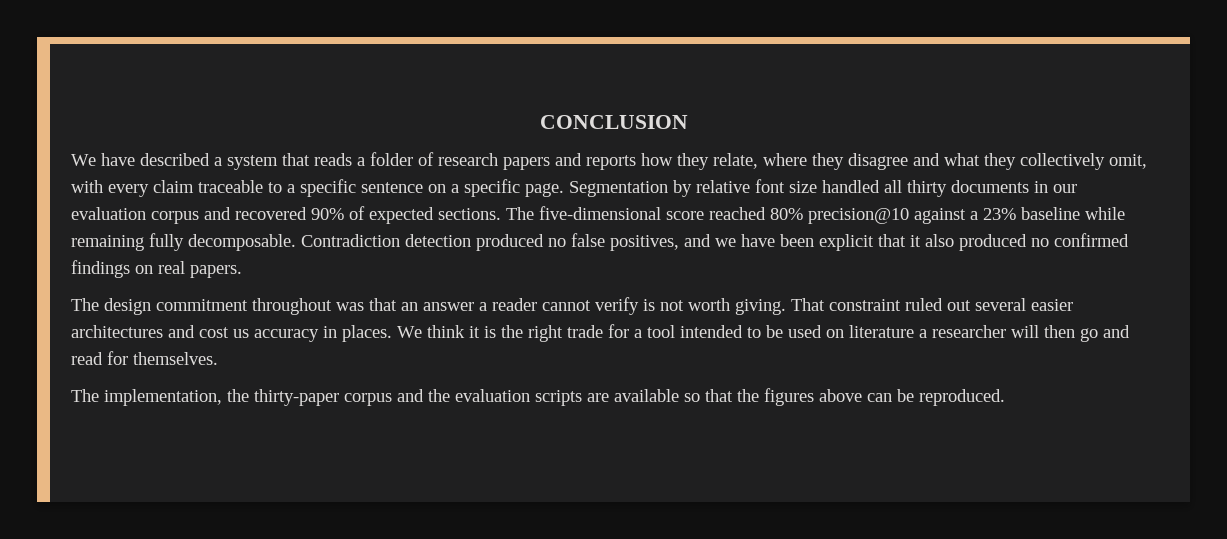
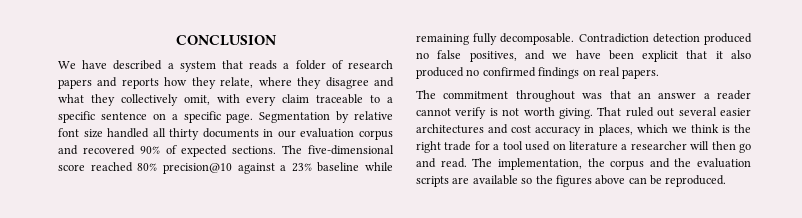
[104,298,151,315] design -> (436, 94) none
[829,299,901,311] constraint -> (622, 111) none
[233,329,249,338] us -> (532, 129) none
[342,325,480,342] places. We think it -> [598,124,719,136] places, which we think
[680,325,783,338] intended to be -> (523, 145) none
[71,351,218,365] read for themselves. // -> [440,158,467,168] read.
[254,389,339,406] thirty-paper -> (605, 162) none
[705,389,733,402] that -> (533, 181) none

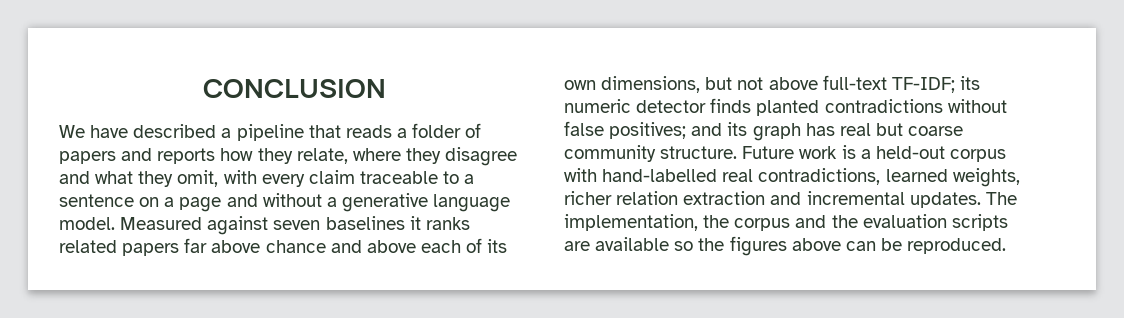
[179,61,216,72] system -> [236,124,304,141] pipeline
[347,60,393,69] research -> (482, 130) none
[120,94,178,106] collectively -> (174, 179) none
[58,111,95,123] specific -> (475, 179) none
[183,111,393,123] [58,128,393,140] [58,145,394,157] [58,162,393,174] [416,33,752,45] [416,50,751,62] [416,67,660,79] [416,90,751,102] [416,107,751,119] [416,124,751,136] [416,141,751,153] [416,158,467,168] specific page. Segmentation by relative font size handled all thirty documents in our evaluation corpus and recovered 90% of expected sections. The five-dimensional score reached 80% precision@10 against a 23% baseline while remaining fully decomposable. Contradiction detection produced no false positives, and we have been explicit that it also produced no confirmed findings on real papers. // The commitment throughout was that an answer a reader cannot verify is not worth giving. That ruled out several easier architectures and cost accuracy in places, which we think is the right trade for a tool used on literature a researcher will then go and read. -> [179,193,511,212] [59,216,470,235] [59,238,508,256] [564,75,980,93] [564,98,1007,116] [564,121,964,141] [564,145,1006,162] [564,168,1020,187] [564,191,981,208] page and without a generative language model. Measured against seven baselines it ranks related papers far above chance and above each of its own dimensions, but not above full-text TF-IDF; its numeric detector finds planted contradictions without false positives; and its graph has real but coarse community structure. Future work is a held-out corpus with hand-labelled real contradictions, learned weights, richer relation extraction and incremental updates.

